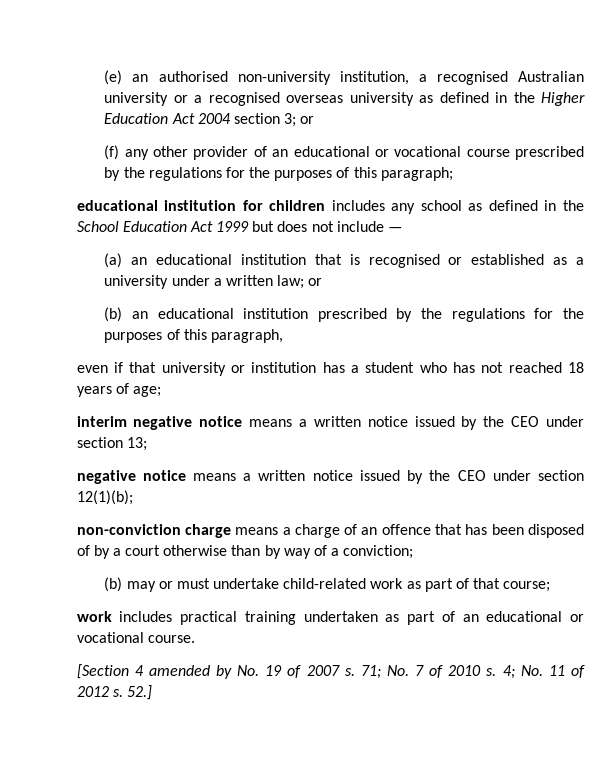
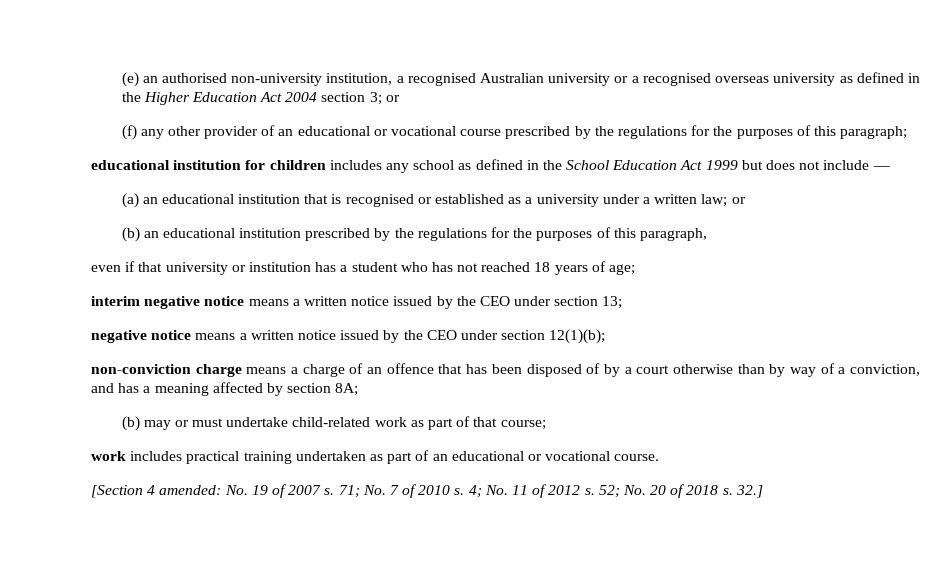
[343,545,414,559] conviction; -> [850,364,921,376] [91,382,359,396] conviction, and has a meaning affected by section 8A;
[148,665,232,679] amended by -> [159,485,222,495] amended:
[126,685,152,700] 52.] -> [598,484,763,498] 52; No. 20 of 2018 s. 32.]

